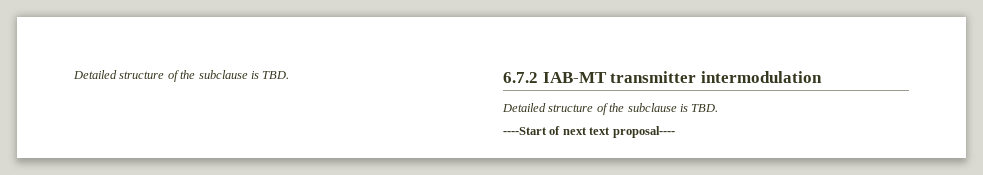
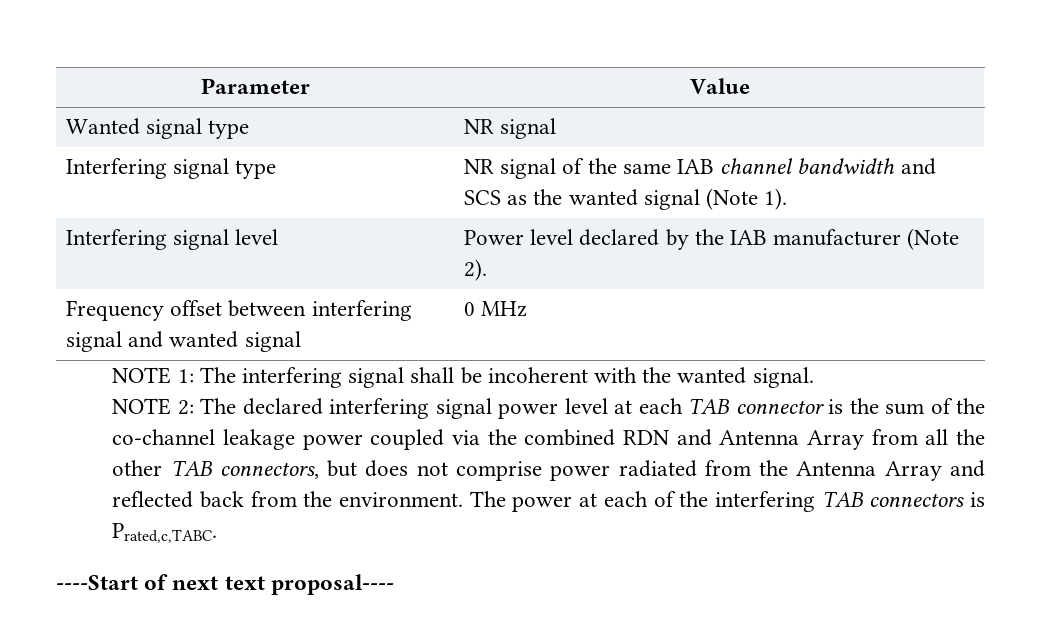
[73,70,290,82] [503,71,822,83] [502,103,719,115] Detailed structure of the subclause is TBD. // 6.7.2 IAB-MT transmitter intermodulation // Detailed structure of the subclause is TBD. -> [201,78,310,94] [689,78,750,94] [66,118,250,139] [464,118,557,139] [66,158,277,179] [464,158,936,179] [464,188,788,210] [66,229,279,250] [464,228,960,250] [464,259,488,281] [66,300,412,321] [66,331,301,352] [464,301,528,317] [112,367,814,388] [112,398,985,419] [112,429,986,450] [112,460,985,481] [112,491,986,512] [112,523,218,543] Parameter | Value // Wanted signal type | NR signal // Interfering signal type | NR signal of the same IAB channel bandwidth and SCS as the wanted signal (Note 1). // Interfering signal level | Power level declared by the IAB manufacturer (Note 2). // Frequency offset between interfering signal and wanted signal | 0 MHz // NOTE 1: The interfering signal shall be incoherent with the wanted signal. // NOTE 2: The declared interfering signal power level at each TAB connector is the sum of the co-channel leakage power coupled via the combined RDN and Antenna Array from all the other TAB connectors, but does not comprise power radiated from the Antenna Array and reflected back from the environment. The power at each of the interfering TAB connectors is Prated,c,TABC.

